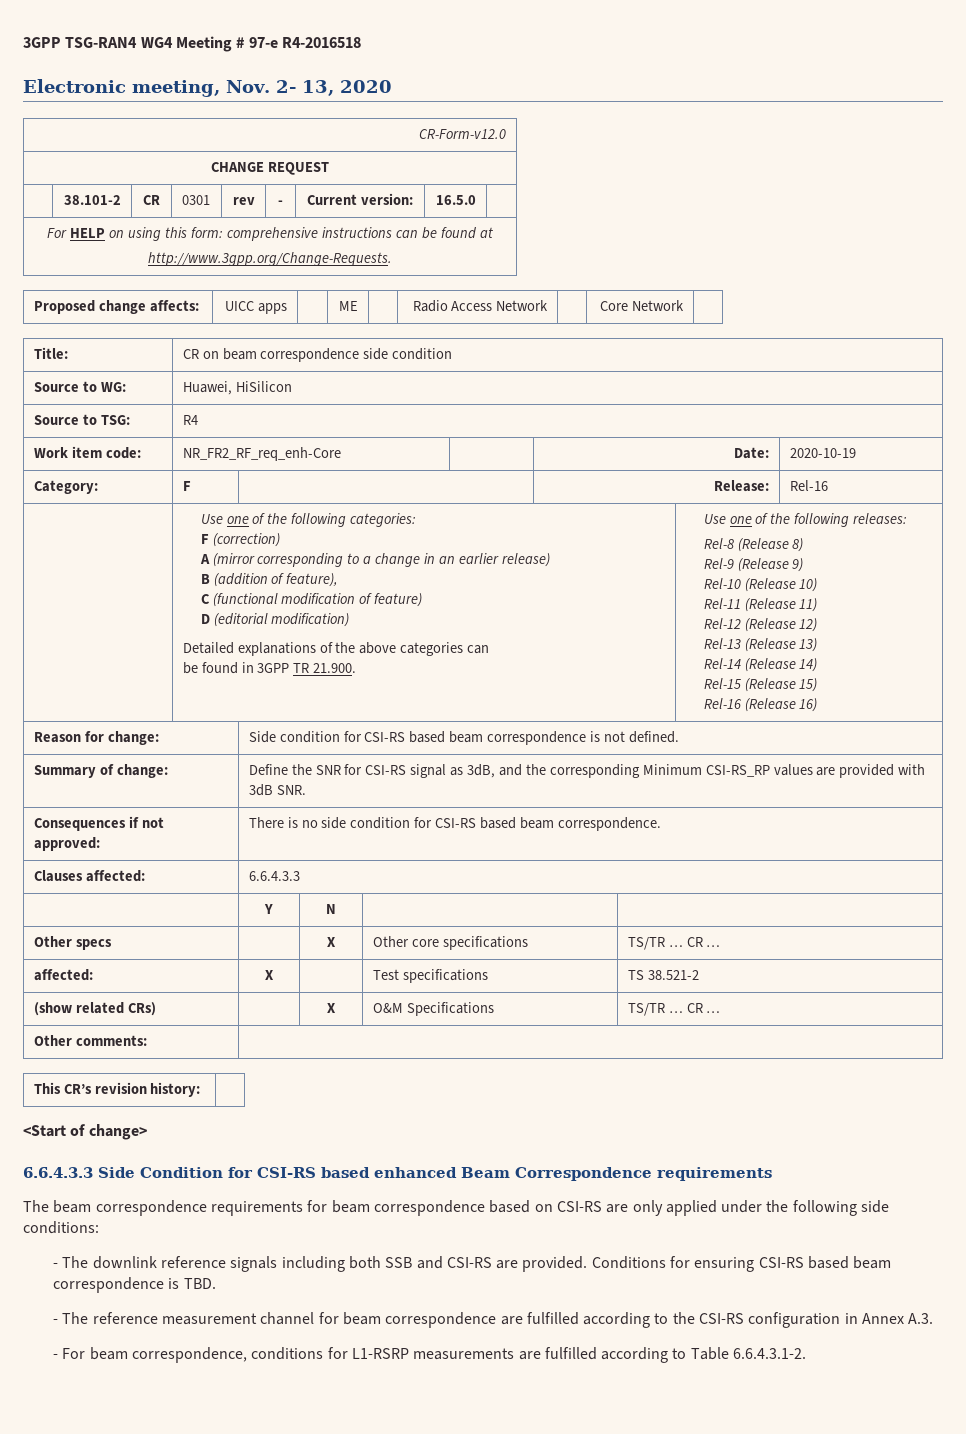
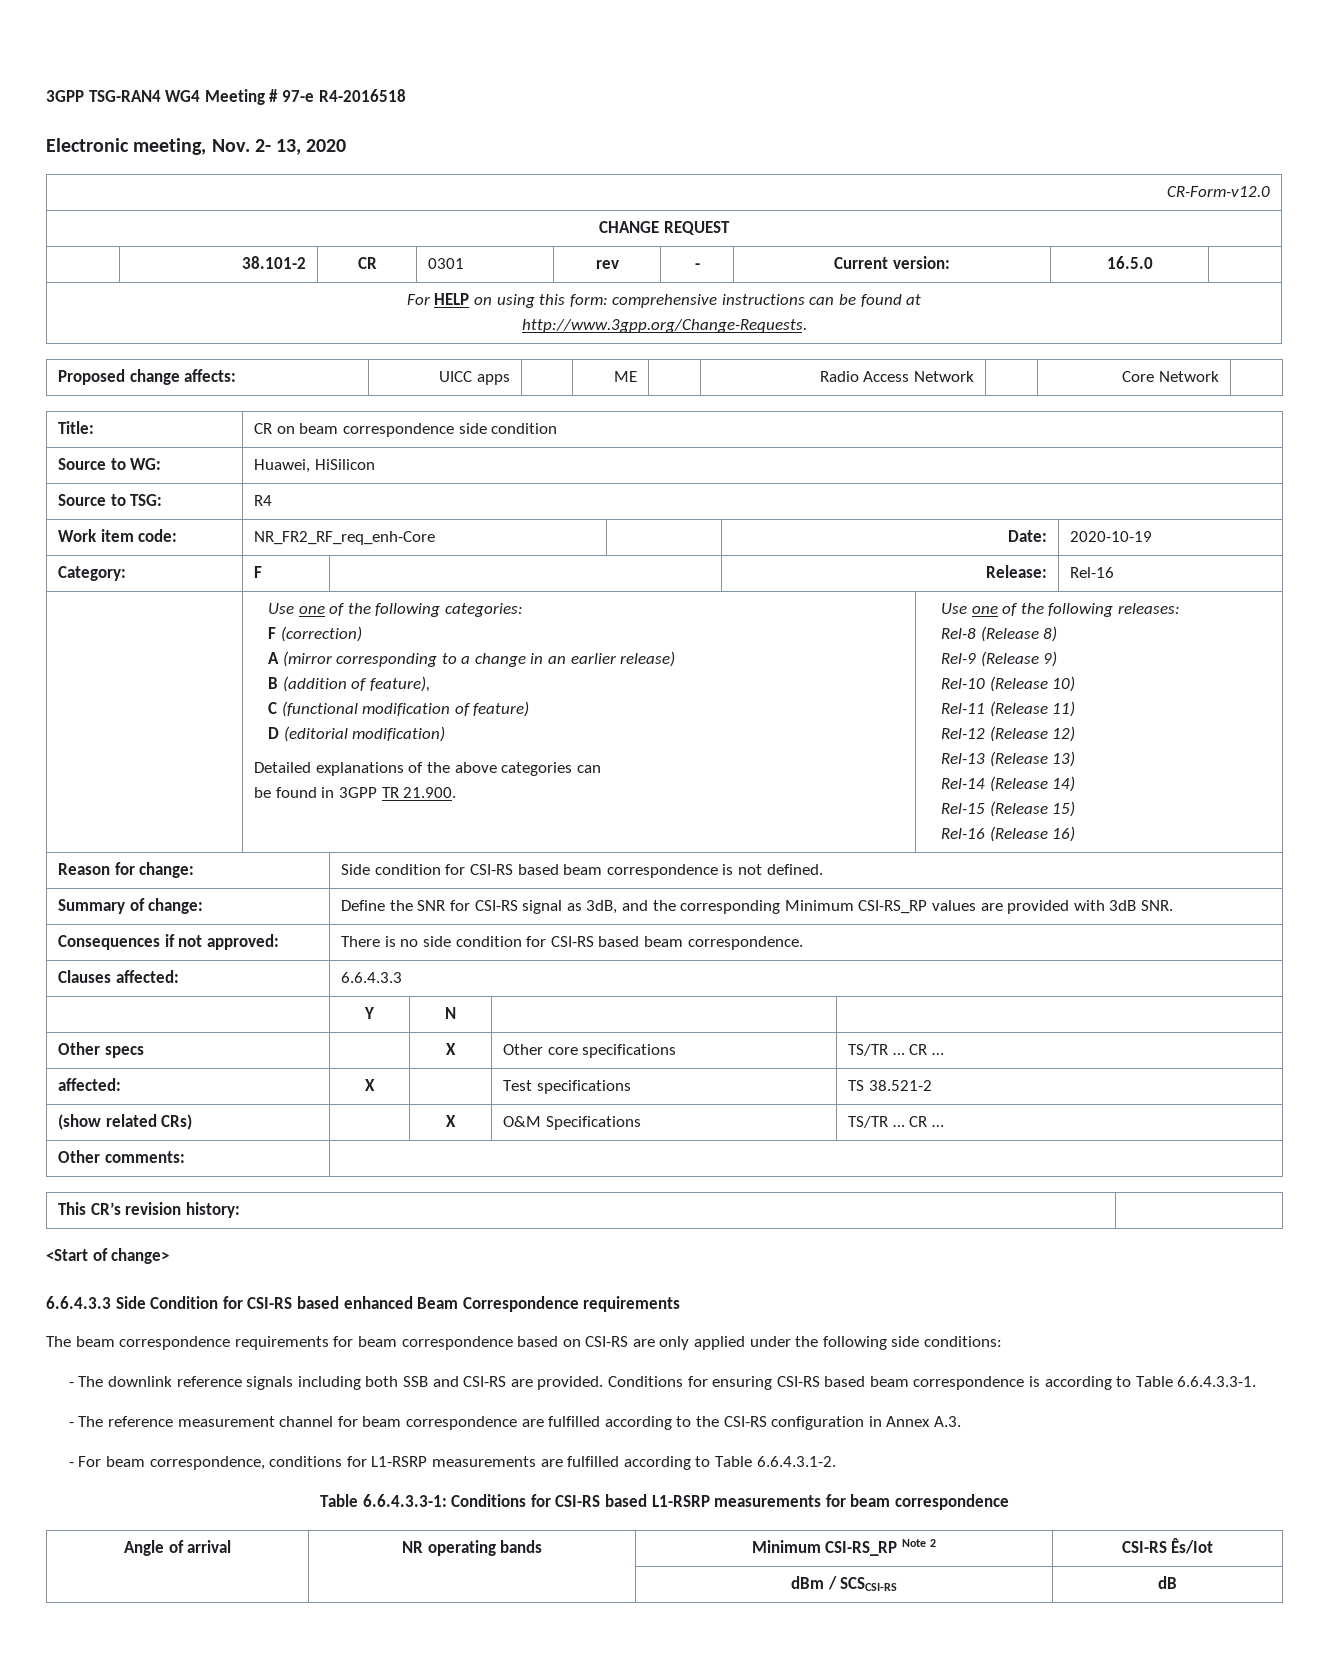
[183,1278,216,1289] TBD. -> [1044,1376,1257,1390] according to Table 6.6.4.3.3-1.
(807, 1353) none -> [320,1494,1009,1510] [123,1540,232,1556] [401,1540,543,1556] [751,1539,937,1556] [1121,1538,1214,1554] [790,1576,898,1591] [1158,1576,1177,1589] // Table 6.6.4.3.3-1: Conditions for CSI-RS based L1-RSRP measurements for beam correspondence // Angle of arrival | NR operating bands | Minimum CSI-RS_RP Note 2 | CSI-RS Ês/Iot // | | dBm / SCSCSI-RS | dB

